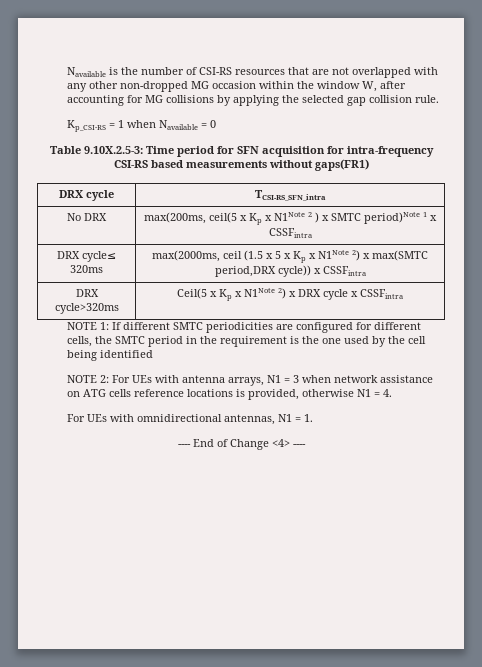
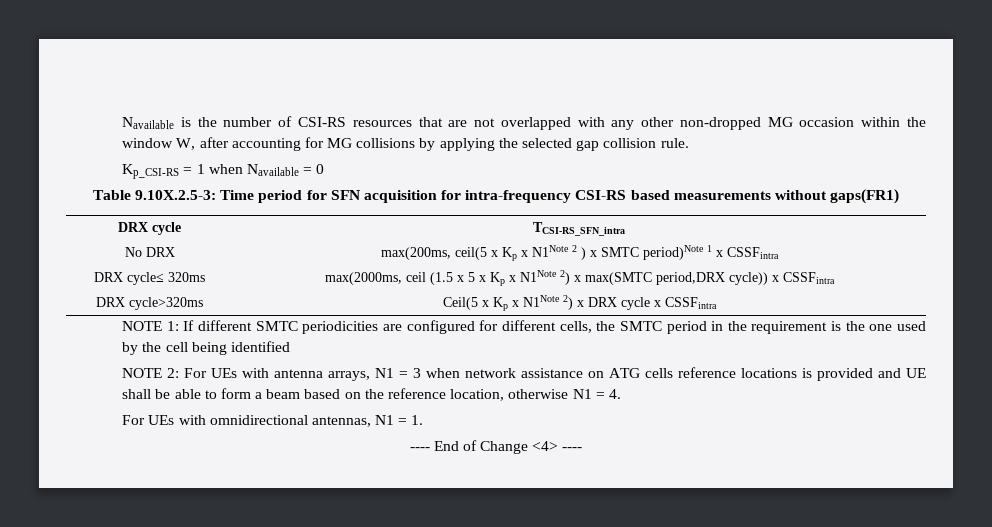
[247,389,299,400] provided, -> [817,368,927,381] [122,388,505,401] provided and UE shall be able to form a beam based on the reference location,

